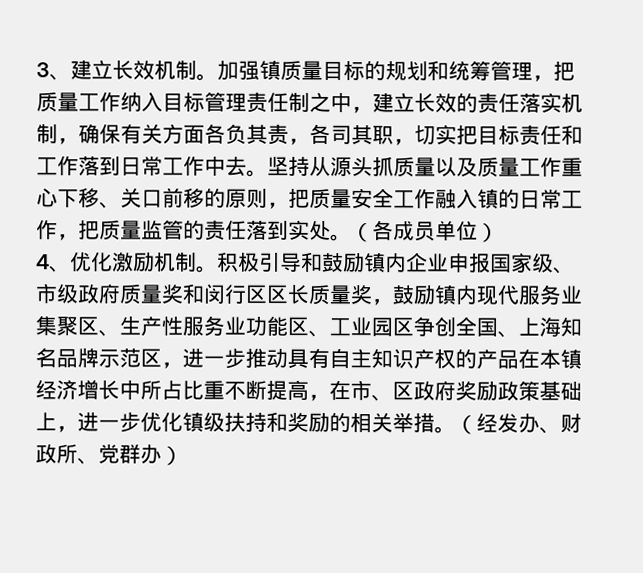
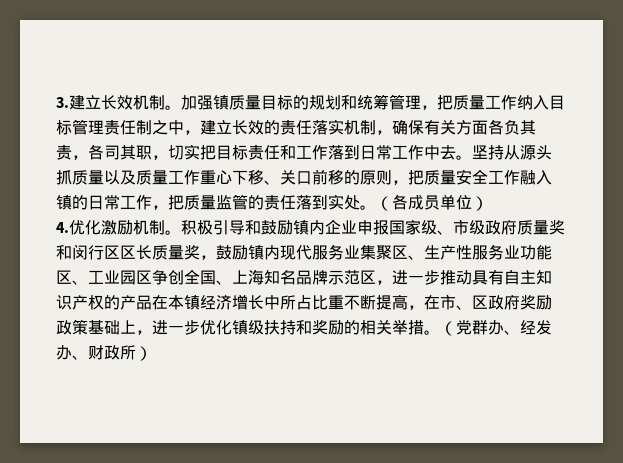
[36,62,71,81] 3、 -> [56,97,69,108] 3.
[36,254,71,273] 4、 -> [56,222,69,233] 4.
(477, 424) none -> [456,320,520,335] 党群办、
[77,444,162,465] 、党群办 -> (136, 352) none

